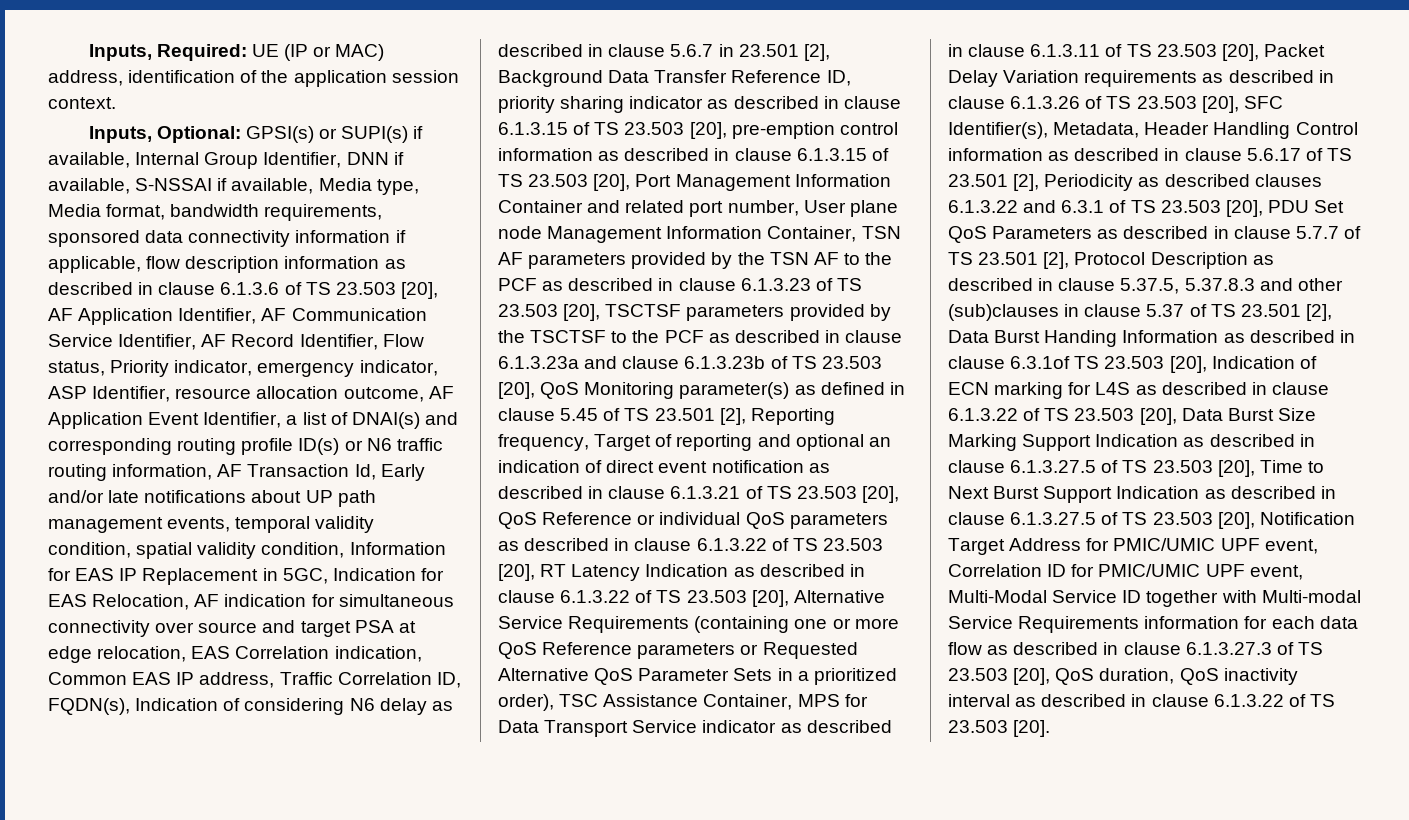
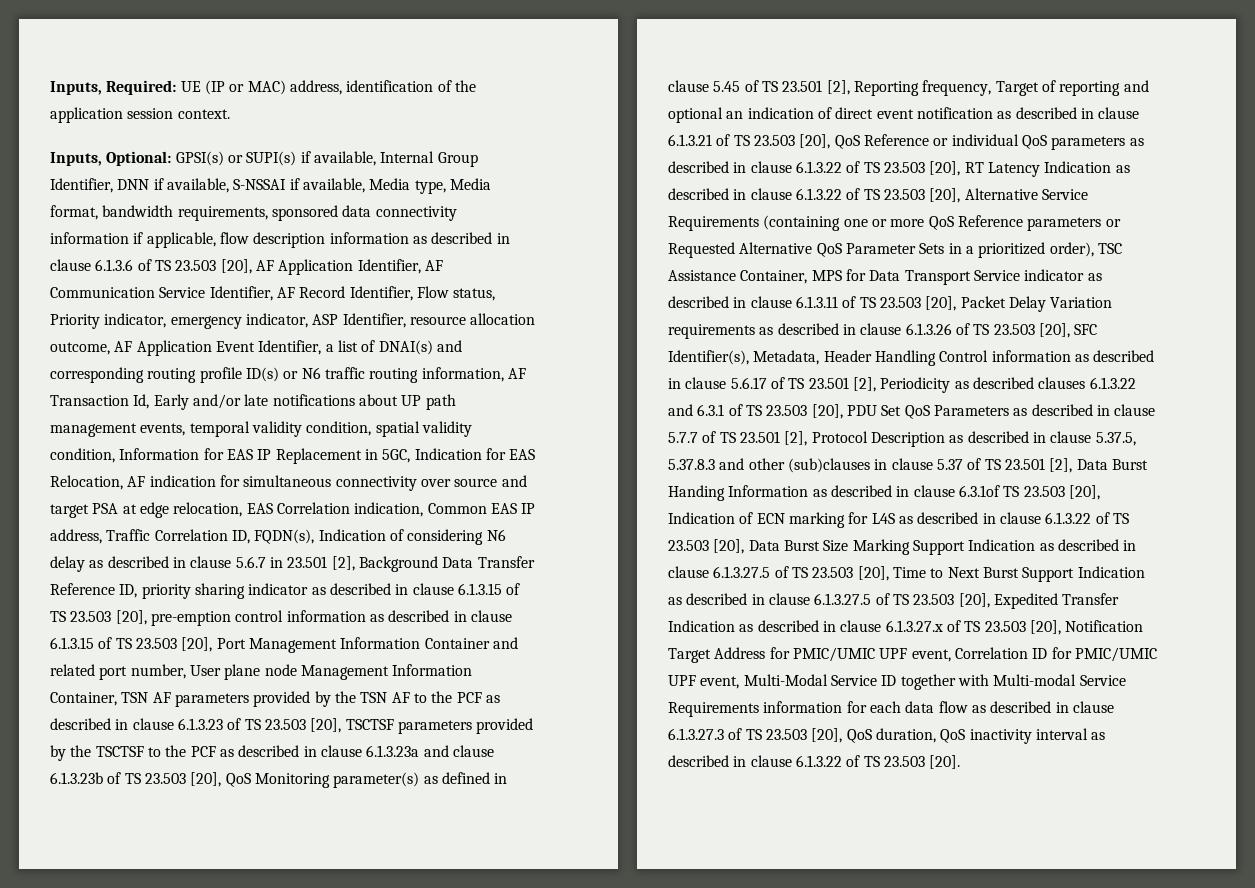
(1255, 520) none -> [993,593,1120,609] [668,620,1061,635] Expedited Transfer Indication as described in clause 6.1.3.27.x of TS 23.503 [20],

